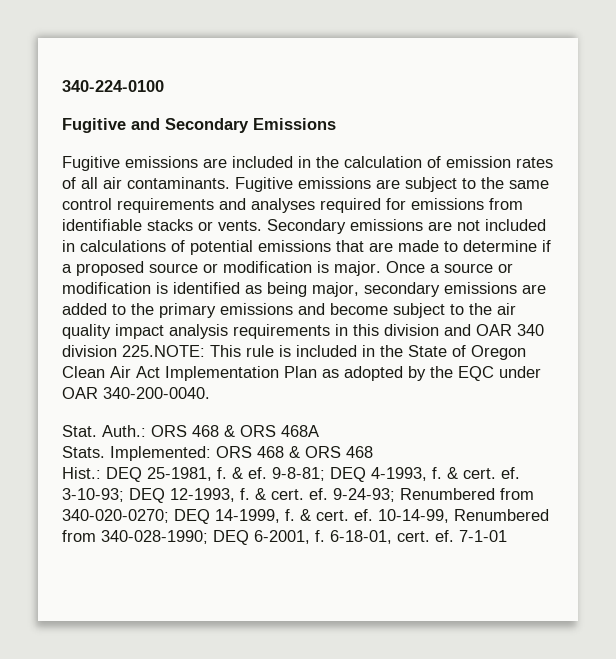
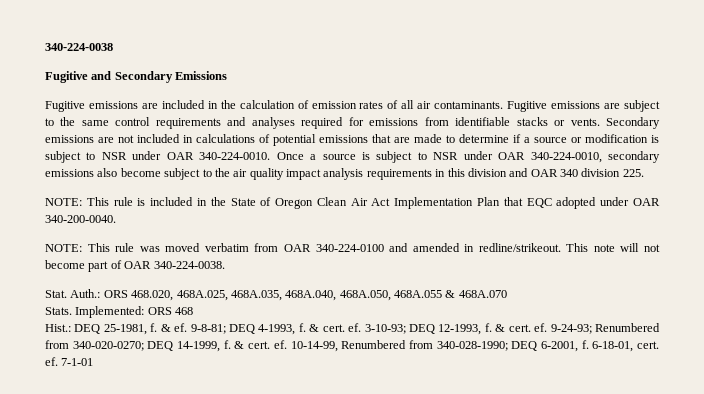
[62,80,164,92] 340-224-0100 -> [45,43,113,51] 340-224-0038
[76,261,513,276] [62,282,546,297] [62,303,325,318] proposed source or modification is major. Once a source or modification is identified as being major, secondary emissions are added to the primary emissions and -> [534,134,659,143] [45,151,660,163] [45,168,118,177] source or modification is subject to NSR under OAR 340-224-0010. Once a source is subject to NSR under OAR 340-224-0010, secondary emissions also
[122,345,205,357] 225.NOTE: -> [622,169,644,177] [45,198,82,206] 225. // NOTE:
[322,366,541,381] [62,387,210,399] [62,425,319,437] as adopted by the EQC under OAR 340-200-0040. // Stat. Auth.: ORS 468 & ORS 468A -> [503,197,660,209] [45,215,116,223] [45,243,660,252] [45,260,225,272] [45,289,507,301] that EQC adopted under OAR 340-200-0040. // NOTE: This rule was moved verbatim from OAR 340-224-0100 and amended in redline/strikeout. This note will not become part of OAR 340-224-0038. // Stat. Auth.: ORS 468.020, 468A.025, 468A.035, 468A.040, 468A.050, 468A.055 & 468A.070
[289,446,373,458] & ORS 468 -> (194, 311) none

